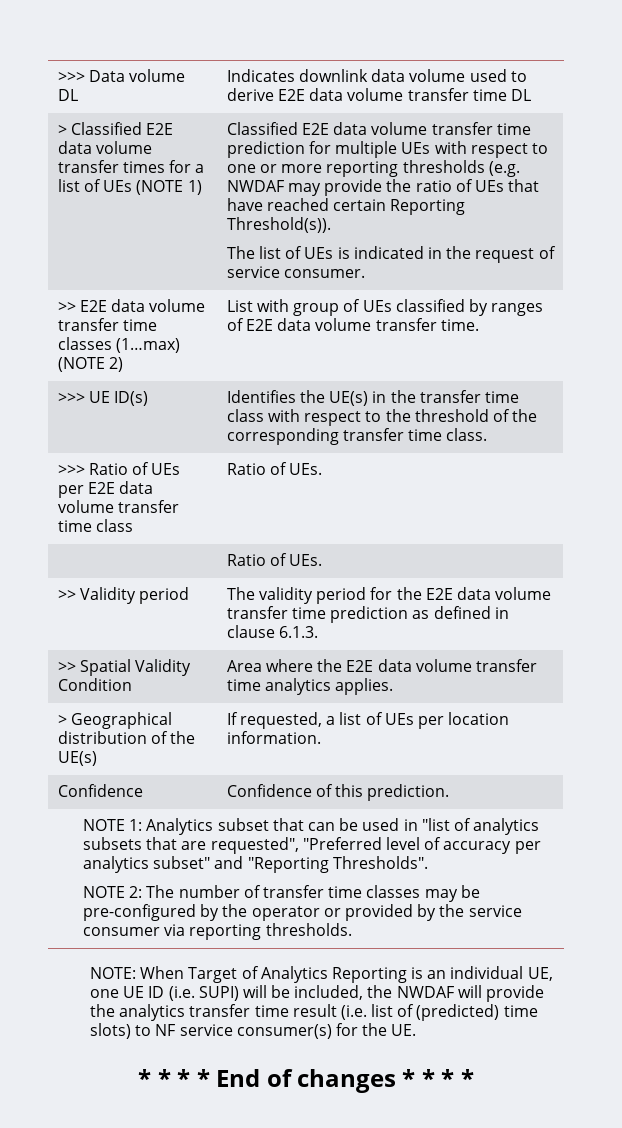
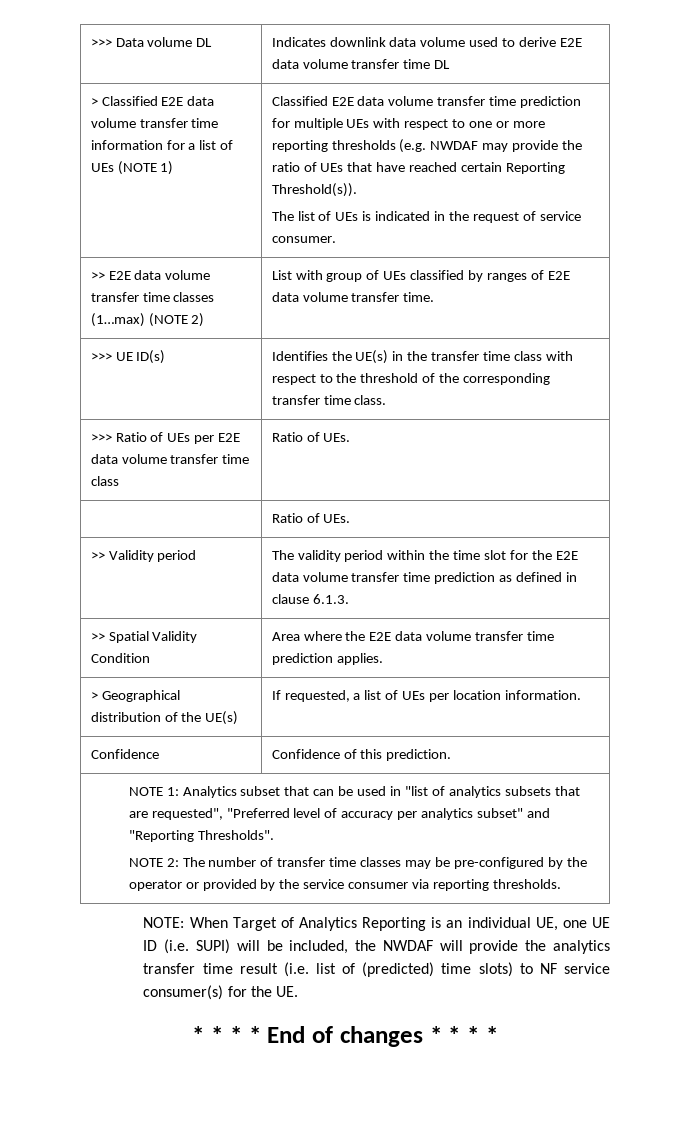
[123,161,166,173] times -> [191,118,219,128] [90,140,163,150] time information
(367, 595) none -> [387,550,507,560] within the time slot
[265,678,332,695] analytics -> [271,653,333,665] prediction

